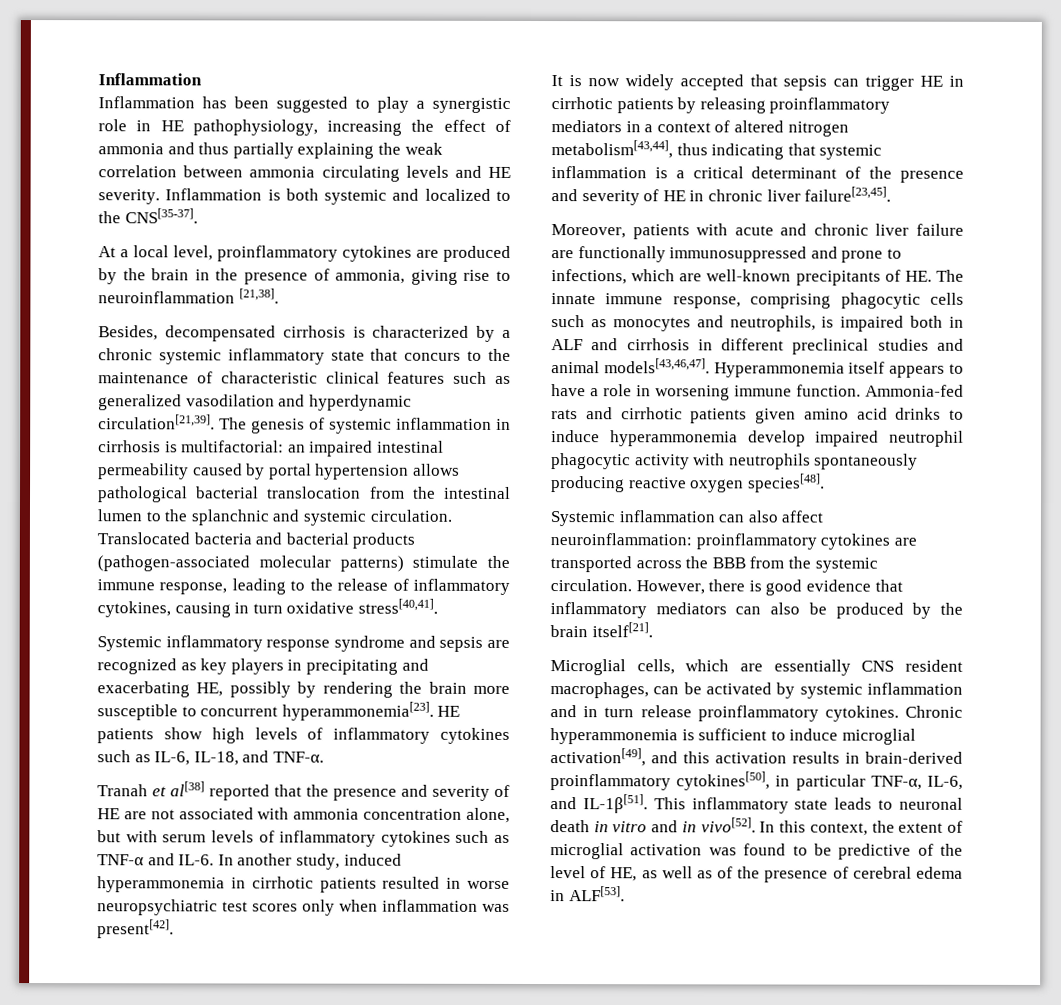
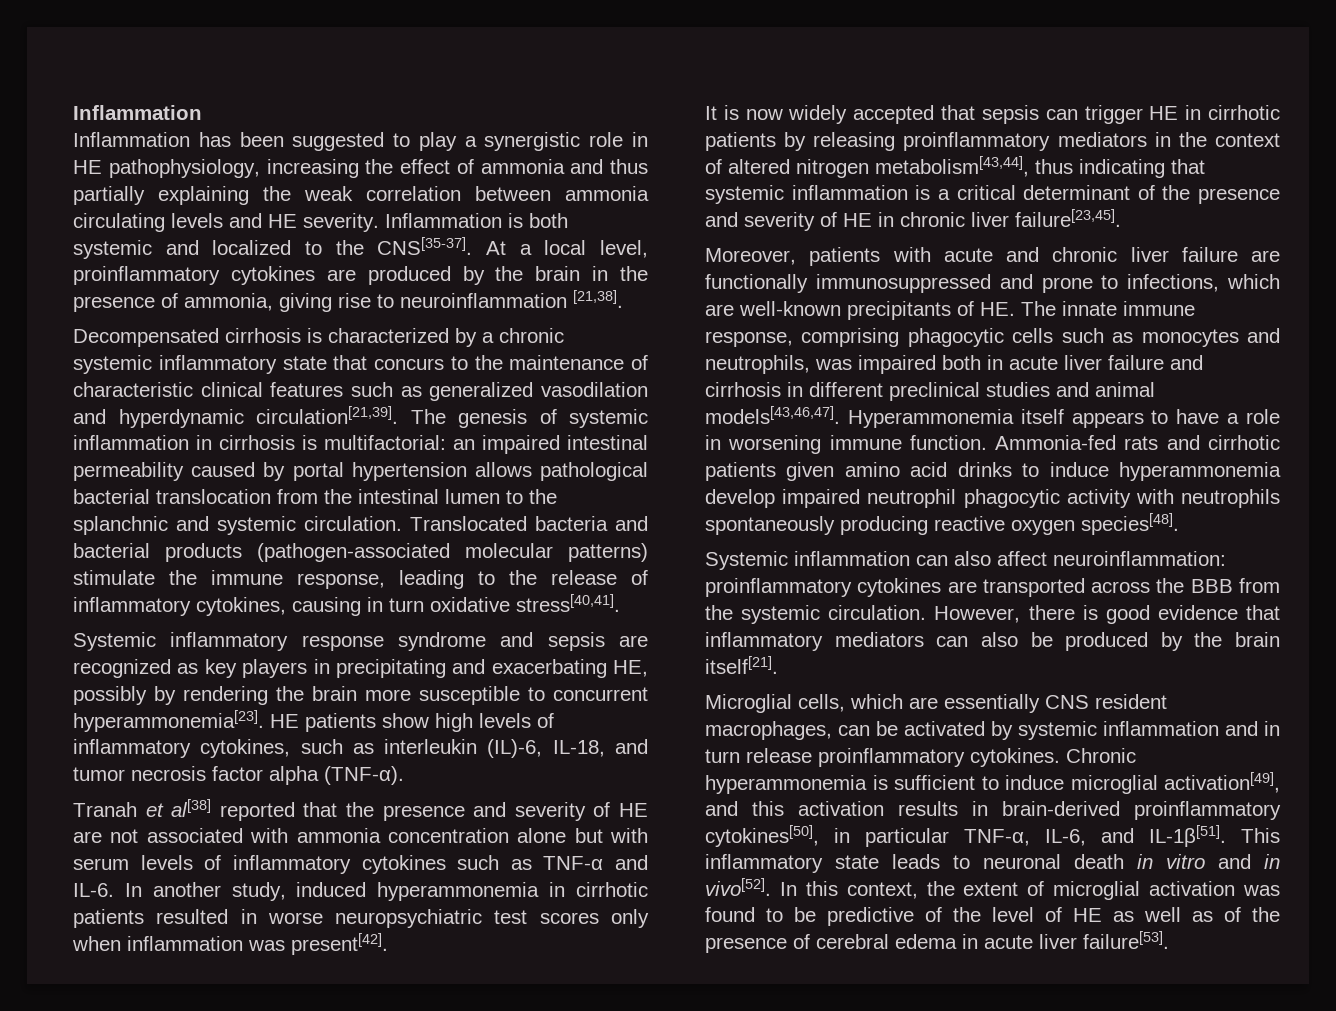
(198, 216) // -> (473, 246) none
[98,325,276,342] Besides, decompensated -> [73,328,219,347] Decompensated
[439,727,510,744] [97,750,324,766] cytokines such as IL-6, IL-18, and TNF-α. -> [200,739,648,758] [73,766,404,785] cytokines, such as interleukin (IL)-6, IL-18, and tumor necrosis factor alpha (TNF-α).
[466,807,510,823] alone, -> [517,828,567,843] alone
[644,124,654,133] a -> [1178,132,1207,147] the
[821,316,835,328] is -> [815,359,852,370] was
[551,339,583,351] ALF -> [1009,355,1164,370] acute liver failure
[610,867,638,882] HE, -> [1073,908,1102,922] HE
[568,886,625,902] ALF[53]. -> [984,931,1169,949] acute liver failure[53].

